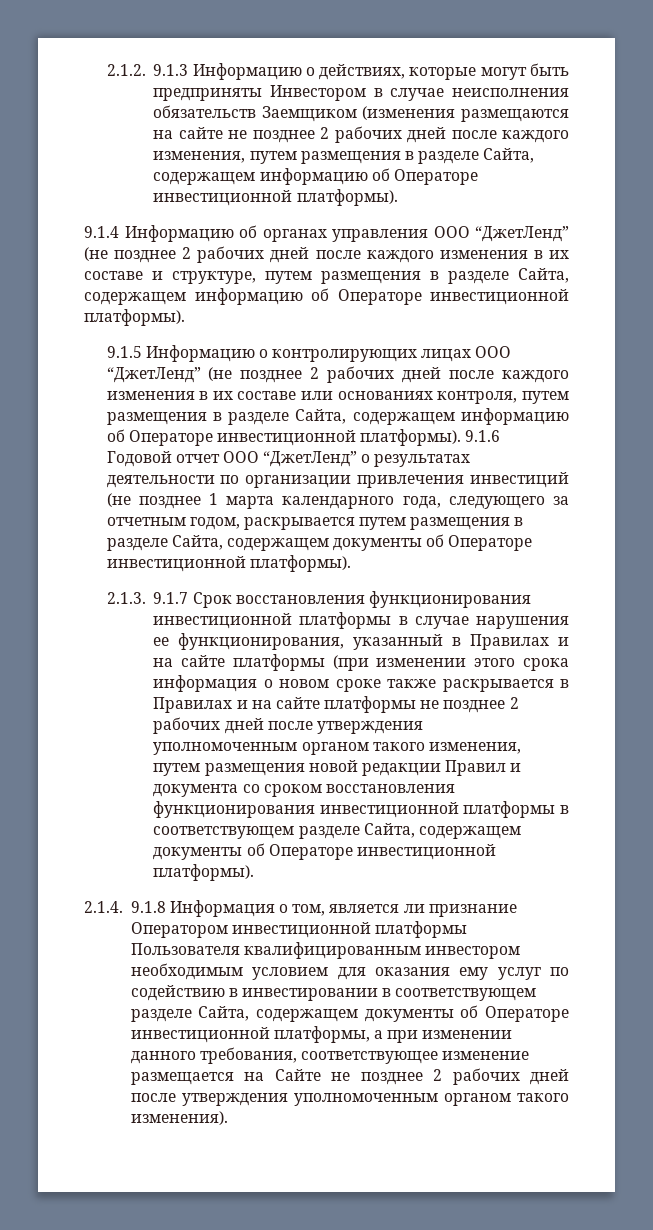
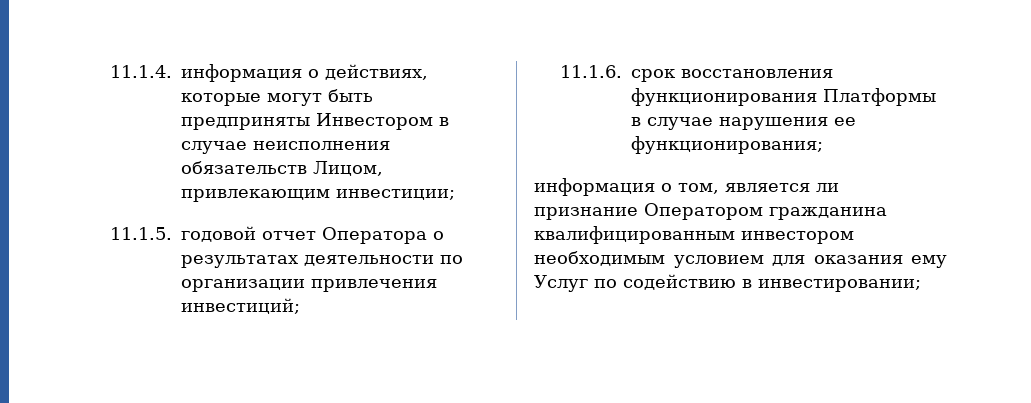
[106,63,302,80] 2.1.2. 9.1.3 Информацию -> [109,64,302,82] 11.1.4. информация
[261,106,569,122] [153,126,569,143] [153,148,535,164] [153,168,478,185] [153,189,398,206] [84,225,569,242] [84,246,569,263] [84,268,569,284] [84,288,569,305] [84,309,185,326] [106,345,512,362] [106,366,569,383] [106,391,569,404] [106,408,569,425] [106,429,501,446] [106,451,358,467] Заемщиком (изменения размещаются на сайте не позднее 2 рабочих дней после каждого изменения, путем размещения в разделе Сайта, содержащем информацию об Операторе инвестиционной платформы). // 9.1.4 Информацию об органах управления ООО “ДжетЛенд” (не позднее 2 рабочих дней после каждого изменения в их составе и структуре, путем размещения в разделе Сайта, содержащем информацию об Операторе инвестиционной платформы). // 9.1.5 Информацию о контролирующих лицах ООО “ДжетЛенд” (не позднее 2 рабочих дней после каждого изменения в их составе или основаниях контроля, путем размещения в разделе Сайта, содержащем информацию об Операторе инвестиционной платформы). 9.1.6 Годовой отчет ООО “ДжетЛенд” -> [312,161,383,176] [180,189,455,202] [109,226,427,244] Лицом, привлекающим инвестиции; // 11.1.5. годовой отчет Оператора
[469,472,569,488] [106,493,569,509] [106,517,524,530] [106,534,533,551] [106,555,351,572] [106,591,531,608] [153,612,569,629] [153,633,569,650] [153,654,569,671] [153,675,569,692] [153,696,519,713] [153,717,423,734] [153,742,521,755] [153,760,522,776] [153,784,455,797] [153,801,569,818] [153,823,521,839] [153,843,496,860] [153,864,255,881] [84,900,275,917] инвестиций (не позднее 1 марта календарного года, следующего за отчетным годом, раскрывается путем размещения в разделе Сайта, содержащем документы об Операторе инвестиционной платформы). // 2.1.3. 9.1.7 Срок восстановления функционирования инвестиционной платформы в случае нарушения ее функционирования, указанный в Правилах и на сайте платформы (при изменении этого срока информация о новом сроке также раскрывается в Правилах и на сайте платформы не позднее 2 рабочих дней после утверждения уполномоченным органом такого изменения, путем размещения новой редакции Правил и документа со сроком восстановления функционирования инвестиционной платформы в соответствующем разделе Сайта, содержащем документы об Операторе инвестиционной платформы). // 2.1.4. 9.1.8 Информация -> [180,298,300,314] [559,65,833,82] [630,88,936,106] [630,117,856,130] [630,136,823,154] [534,178,655,196] инвестиций; // 11.1.6. срок восстановления функционирования Платформы в случае нарушения ее функционирования; // информация
[231,921,468,938] [130,943,240,955] инвестиционной платформы Пользователя -> [769,207,887,220] гражданина
[497,967,541,980] услуг -> [534,275,588,292] Услуг
[242,988,537,1001] [130,1005,569,1022] [130,1026,513,1043] [130,1047,530,1064] [130,1068,569,1085] [130,1093,569,1106] [130,1111,228,1125] инвестировании в соответствующем разделе Сайта, содержащем документы об Операторе инвестиционной платформы, а при изменении данного требования, соответствующее изменение размещается на Сайте не позднее 2 рабочих дней после утверждения уполномоченным органом такого изменения). -> [758,279,921,292] инвестировании;

